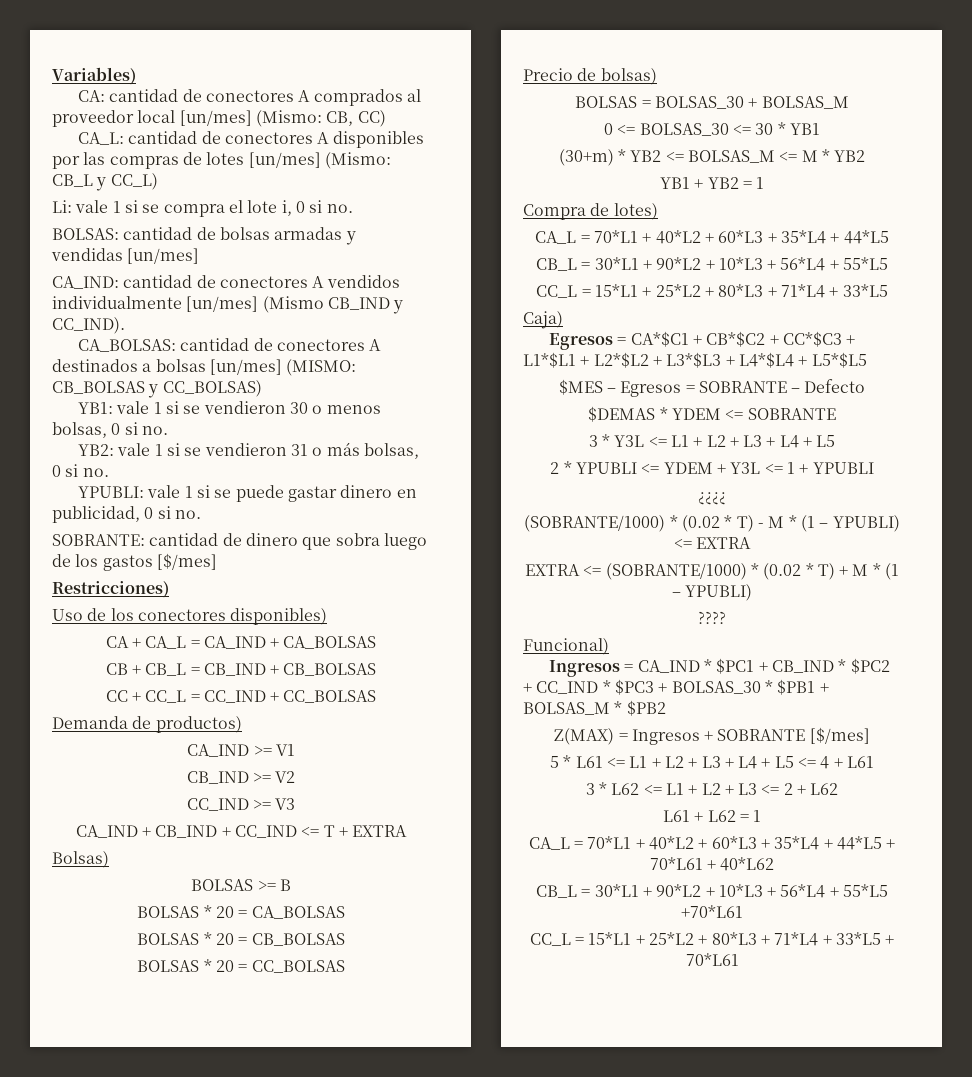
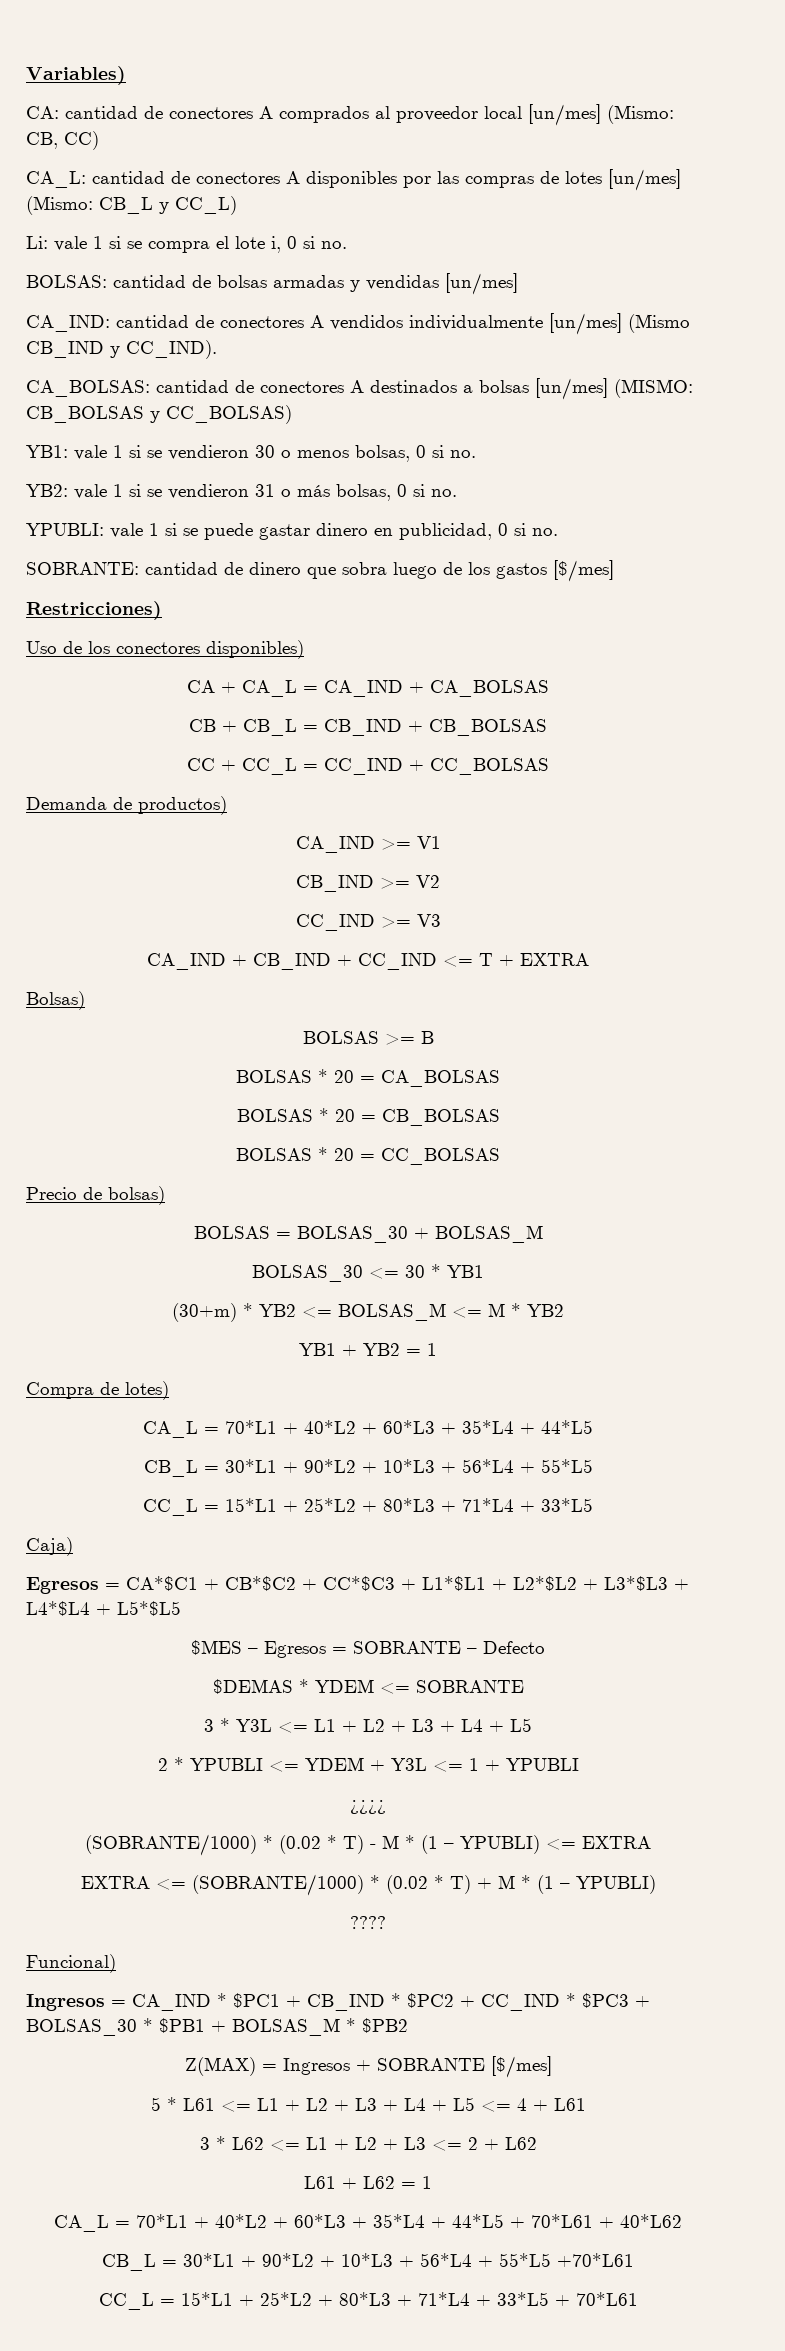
[604,123,636,135] 0 <= -> (543, 1234) none

